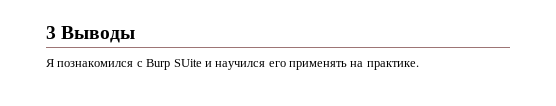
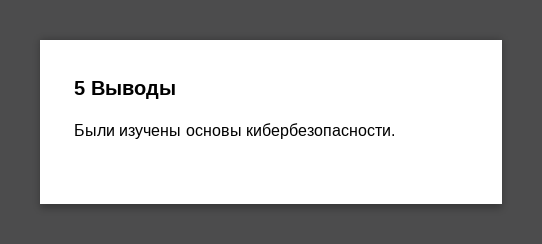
[46,26,56,39] 3 -> [74,81,85,95] 5
[46,59,419,70] Я познакомился с Burp SUite и научился его применять на практике. -> [74,123,395,139] Были изучены основы кибербезопасности.

